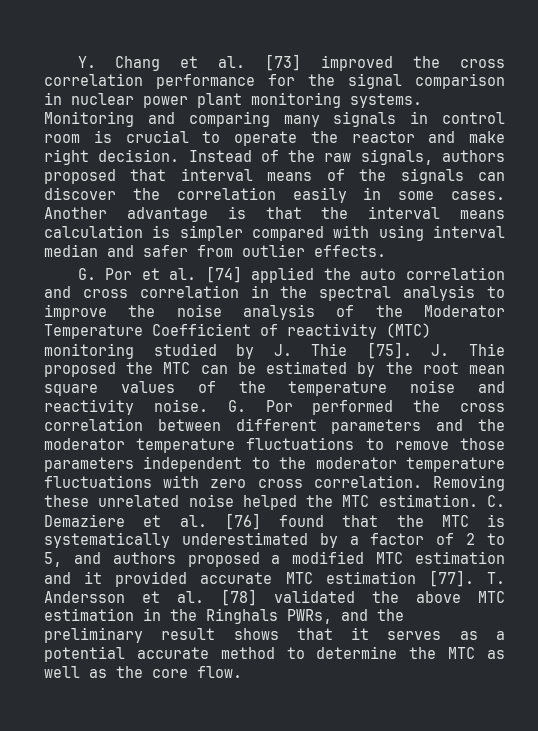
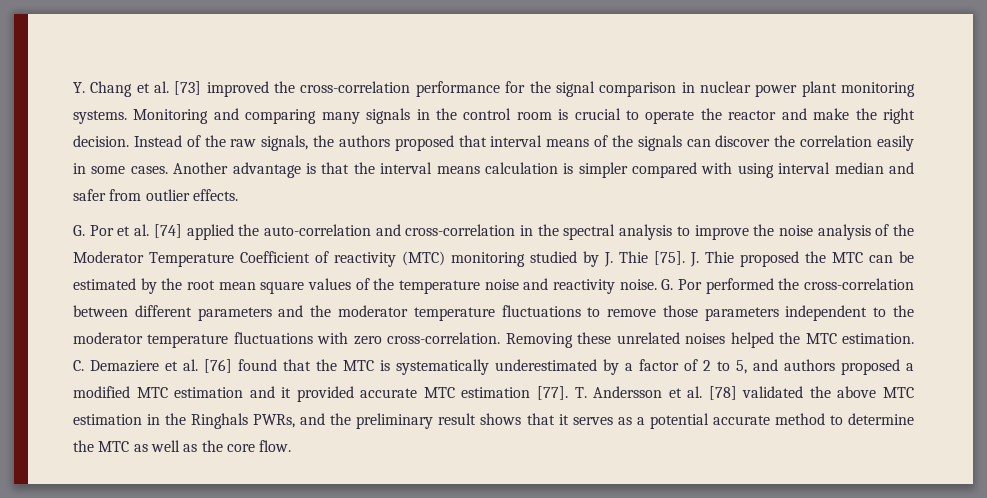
[459,59,505,68] [44,73,143,86] cross correlation -> [300,81,411,93] cross-correlation
(429, 117) none -> [435,108,457,120] the
(505, 137) none -> [855,108,877,120] the
(433, 157) none -> [313,135,335,147] the
[360,267,506,280] [44,285,239,298] auto correlation and cross correlation -> [263,224,516,236] auto-correlation and cross-correlation
[460,403,505,412] [44,418,143,431] cross correlation -> [803,278,914,290] cross-correlation
[257,475,422,488] cross correlation. -> [387,332,501,344] cross-correlation.
[188,494,234,507] noise -> [685,333,726,344] noises

